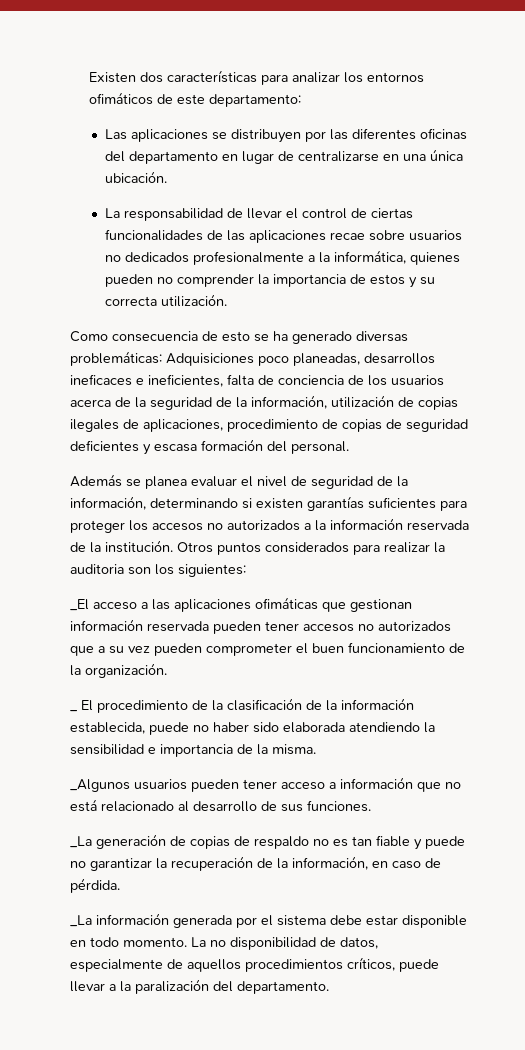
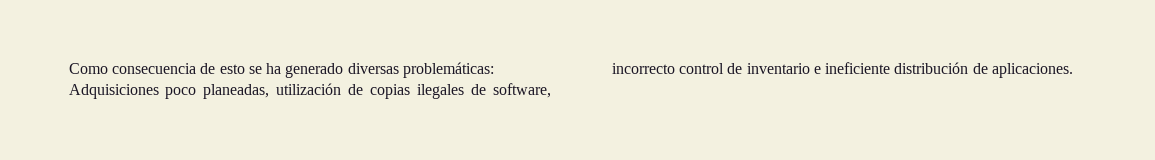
[88,70,424,85] [88,92,301,107] [104,128,467,143] [104,149,463,164] [104,171,167,183] [104,208,413,221] [104,229,462,243] [104,250,460,265] [104,274,435,288] [104,294,227,307] Existen dos características para analizar los entornos ofimáticos de este departamento: // Las aplicaciones se distribuyen por las diferentes oficinas del departamento en lugar de centralizarse en una única ubicación. // La responsabilidad de llevar el control de ciertas funcionalidades de las aplicaciones recae sobre usuarios no dedicados profesionalmente a la informática, quienes pueden no comprender la importancia de estos y su correcta utilización. // -> (68, 68) none
[363,353,435,364] [69,374,444,387] [69,395,327,410] desarrollos ineficaces e ineficientes, falta de conciencia de los usuarios acerca de la seguridad de la información, -> (270, 91) none
[142,419,468,432] [69,439,349,455] [69,474,408,489] [69,496,467,511] [69,518,469,533] [69,540,445,555] [69,564,246,577] [69,597,412,612] [69,619,451,634] [69,642,465,656] [69,663,167,678] [69,698,414,713] [69,722,435,735] [69,744,316,757] [69,777,461,792] [69,799,371,812] [69,834,465,850] [69,856,441,871] [69,878,120,893] [69,913,467,928] [69,937,378,950] [69,957,439,972] [69,979,329,994] aplicaciones, procedimiento de copias de seguridad deficientes y escasa formación del personal. // Además se planea evaluar el nivel de seguridad de la información, determinando si existen garantías suficientes para proteger los accesos no autorizados a la información reservada de la institución. Otros puntos considerados para realizar la auditoria son los siguientes: // _El acceso a las aplicaciones ofimáticas que gestionan información reservada pueden tener accesos no autorizados que a su vez pueden comprometer el buen funcionamiento de la organización. // _ El procedimiento de la clasificación de la información establecida, puede no haber sido elaborada atendiendo la sensibilidad e importancia de la misma. // _Algunos usuarios pueden tener acceso a información que no está relacionado al desarrollo de sus funciones. // _La generación de copias de respaldo no es tan fiable y puede no garantizar la recuperación de la información, en caso de pérdida. // _La información generada por el sistema debe estar disponible en todo momento. La no disponibilidad de datos, especialmente de aquellos procedimientos críticos, puede llevar a la paralización del departamento. -> [492,83,551,98] [611,62,1074,78] software, incorrecto control de inventario e ineficiente distribución de aplicaciones.

